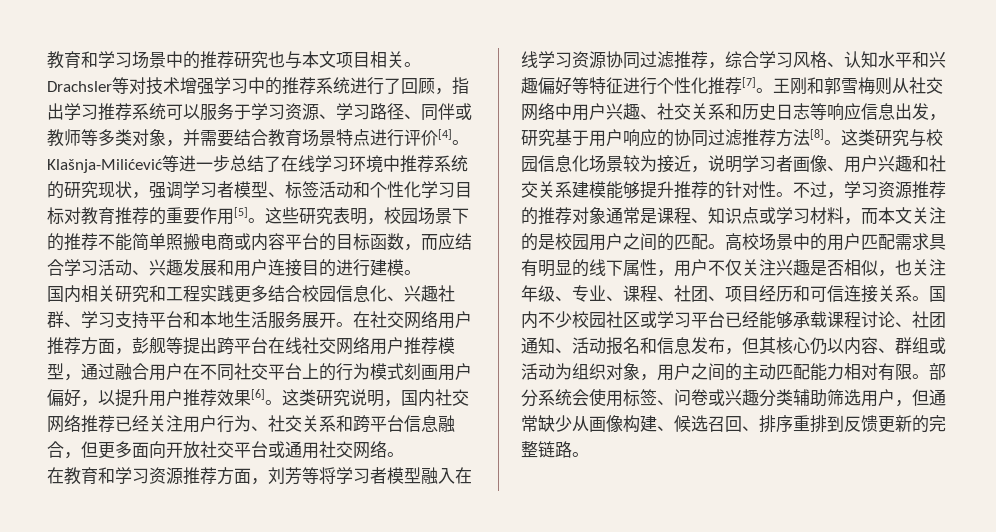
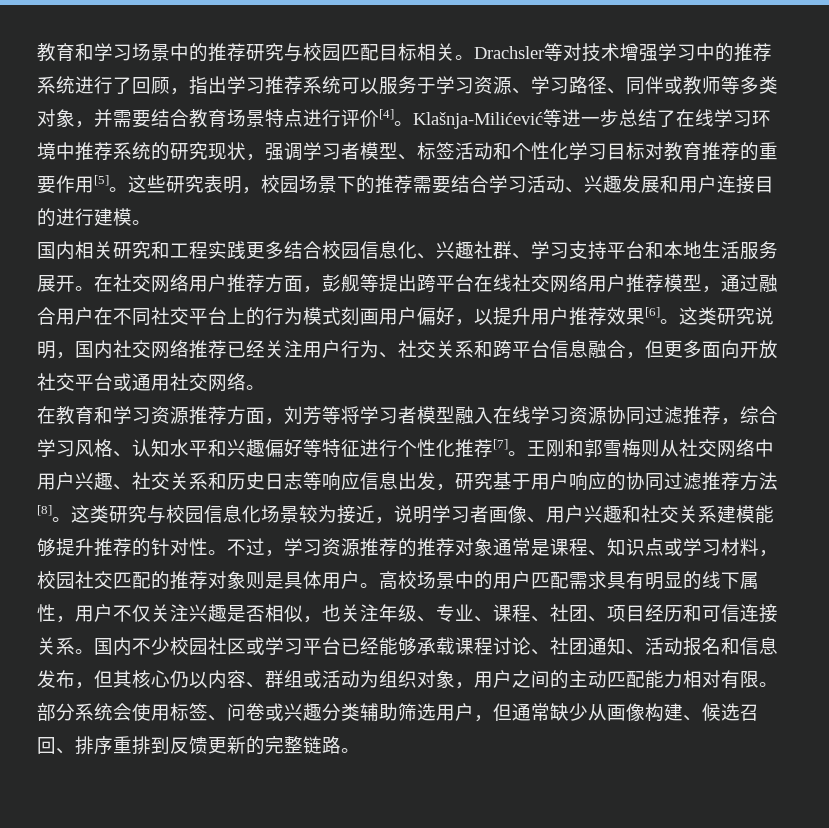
[268,51,370,69] 也与本文项目 -> [284,43,417,62] 与校园匹配目标
[98,233,455,251] 不能简单照搬电商或内容平台的目标函数，而应 -> [413,176,451,194] 需要
[861,207,946,225] [521,233,708,251] 而本文关注的是校园用户之间的匹配 -> [37,571,360,590] 校园社交匹配的推荐对象则是具体用户

